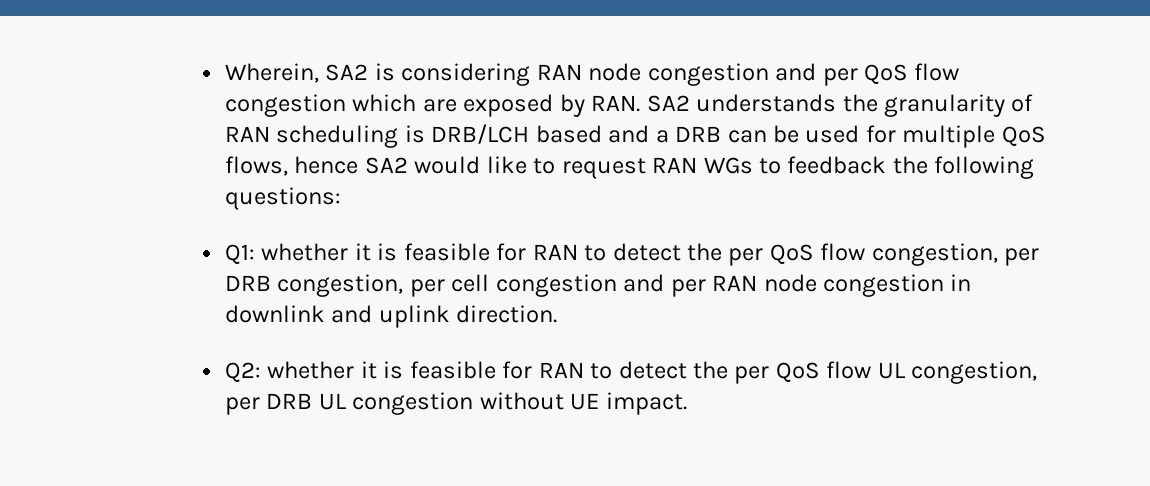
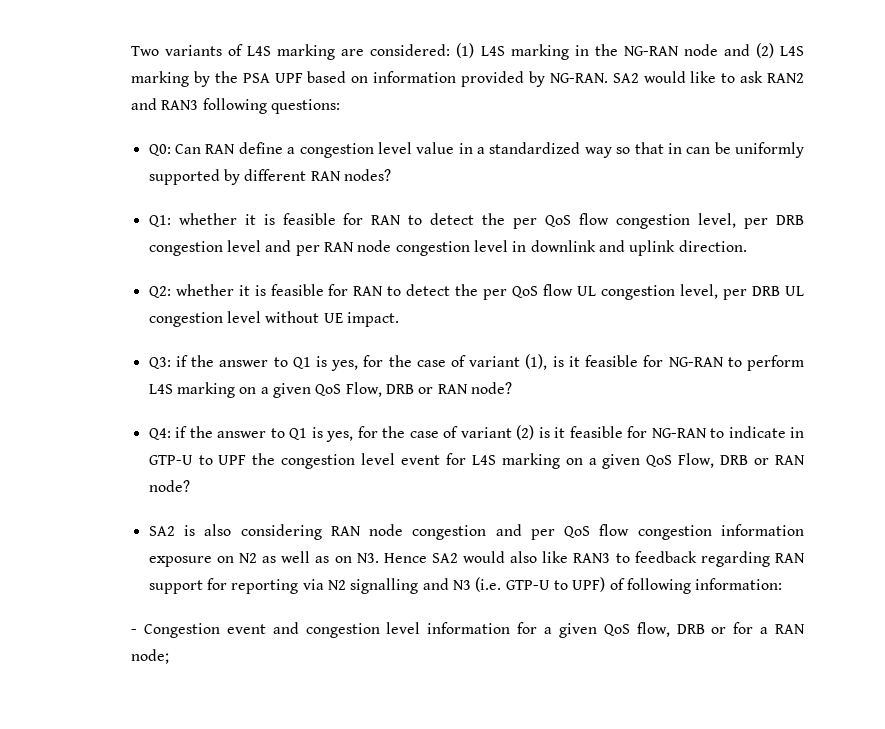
[224,63,960,86] [224,94,1034,117] [224,124,1046,148] [224,156,1035,179] [224,187,341,210] Wherein, SA2 is considering RAN node congestion and per QoS flow congestion which are exposed by RAN. SA2 understands the granularity of RAN scheduling is DRB/LCH based and a DRB can be used for multiple QoS flows, hence SA2 would like to request RAN WGs to feedback the following questions: -> [131,43,805,60] [131,71,805,87] [131,98,341,114] [148,142,804,158] [148,169,391,185] Two variants of L4S marking are considered: (1) L4S marking in the NG-RAN node and (2) L4S marking by the PSA UPF based on information provided by NG-RAN. SA2 would like to ask RAN2 and RAN3 following questions: // Q0: Can RAN define a congestion level value in a standardized way so that in can be uniformly supported by different RAN nodes?
[871,243,1040,266] [224,274,617,297] congestion, per DRB congestion, per cell congestion -> [616,213,804,229] [148,240,261,256] congestion level, per DRB congestion level
(945, 285) none -> [473,240,508,252] level
[911,361,1038,384] congestion, -> [601,284,719,300] congestion level,
(474, 403) none -> [226,311,261,323] level
(687, 403) none -> [148,354,804,371] [148,382,512,398] [148,425,804,442] [148,453,805,469] [148,480,190,492] [148,524,804,540] [148,551,805,567] [148,577,783,594] [131,622,806,638] [131,649,170,664] // Q3: if the answer to Q1 is yes, for the case of variant (1), is it feasible for NG-RAN to perform L4S marking on a given QoS Flow, DRB or RAN node? // Q4: if the answer to Q1 is yes, for the case of variant (2) is it feasible for NG-RAN to indicate in GTP-U to UPF the congestion level event for L4S marking on a given QoS Flow, DRB or RAN node? // SA2 is also considering RAN node congestion and per QoS flow congestion information exposure on N2 as well as on N3. Hence SA2 would also like RAN3 to feedback regarding RAN support for reporting via N2 signalling and N3 (i.e. GTP-U to UPF) of following information: // - Congestion event and congestion level information for a given QoS flow, DRB or for a RAN node;

